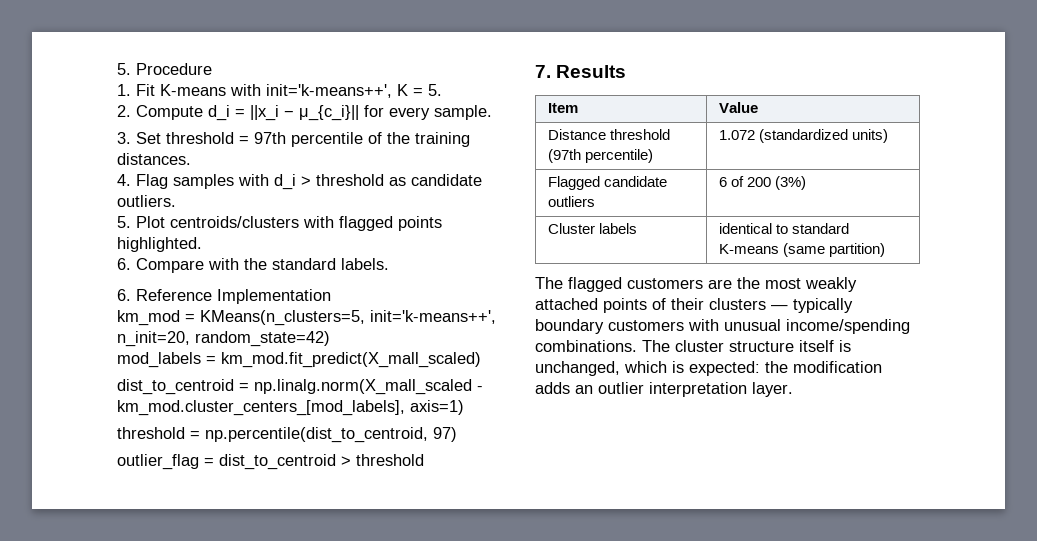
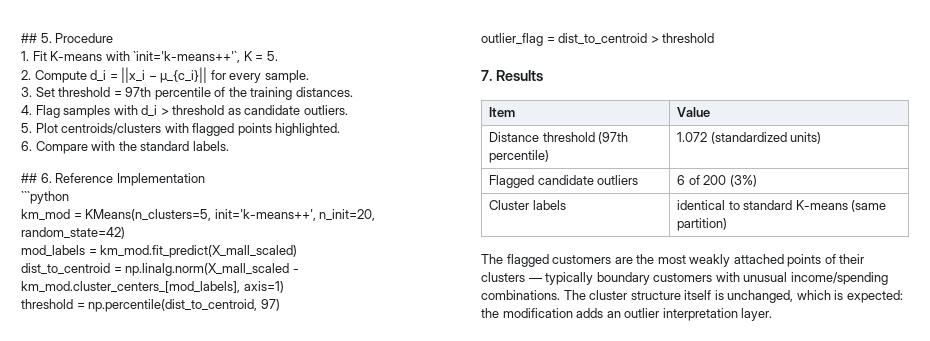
(117, 69) none -> [21,33,37,43] ##
[266,84,392,98] init='k-means++', -> [133,51,241,63] `init='k-means++'`,
(389, 264) none -> [21,173,37,183] ##
(331, 296) none -> [21,191,69,204] // ```python

